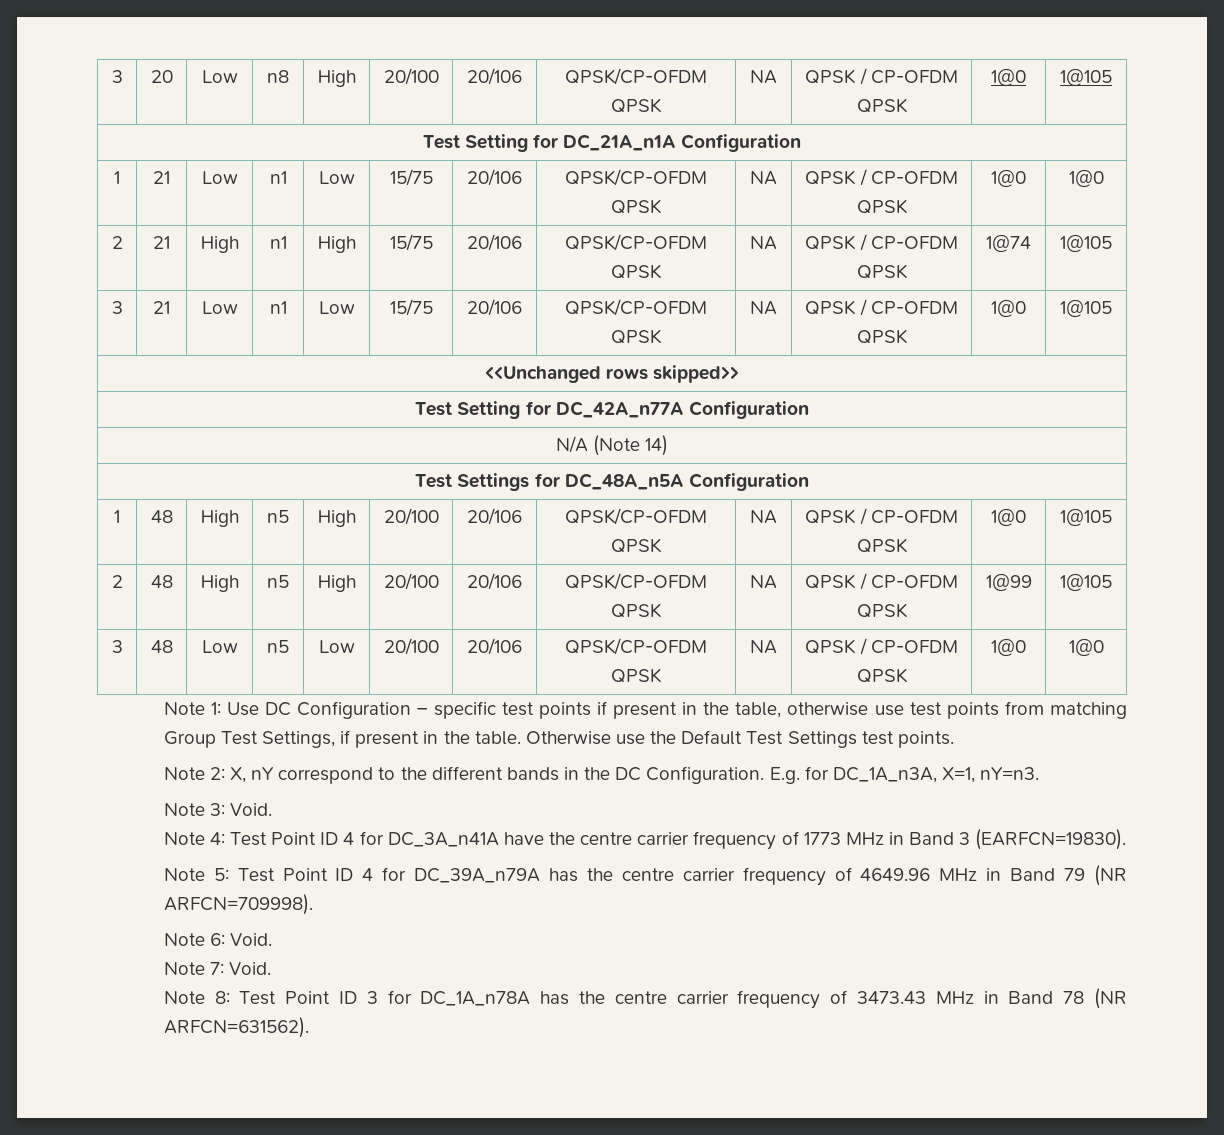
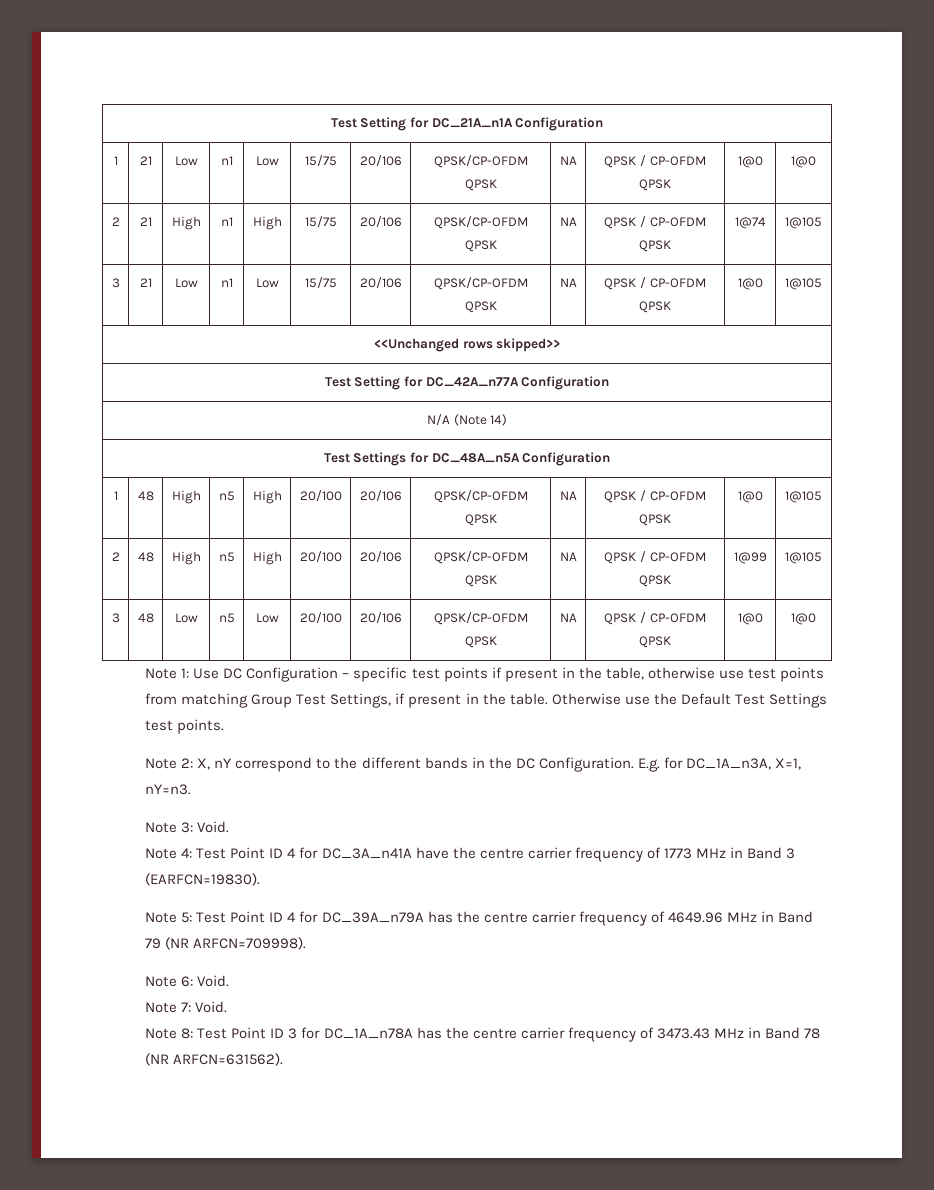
[111,70,123,83] [150,70,173,83] [201,70,238,83] [267,70,289,83] [317,70,356,87] [383,68,439,85] [467,68,522,85] [565,68,707,85] [611,98,662,113] [750,70,777,84] [805,68,958,85] [856,98,908,113] [991,68,1026,87] [1060,68,1112,87] 3 | 20 | Low | n8 | High | 20/100 | 20/106 | QPSK/CP-OFDM QPSK | NA | QPSK / CP-OFDM QPSK | 1@0 | 1@105 // -> (330, 123) none

